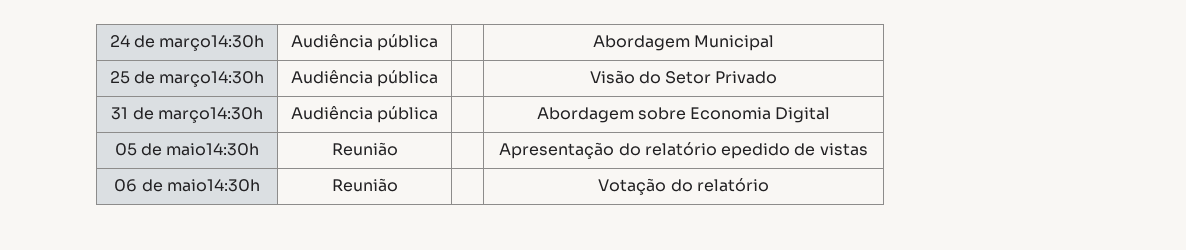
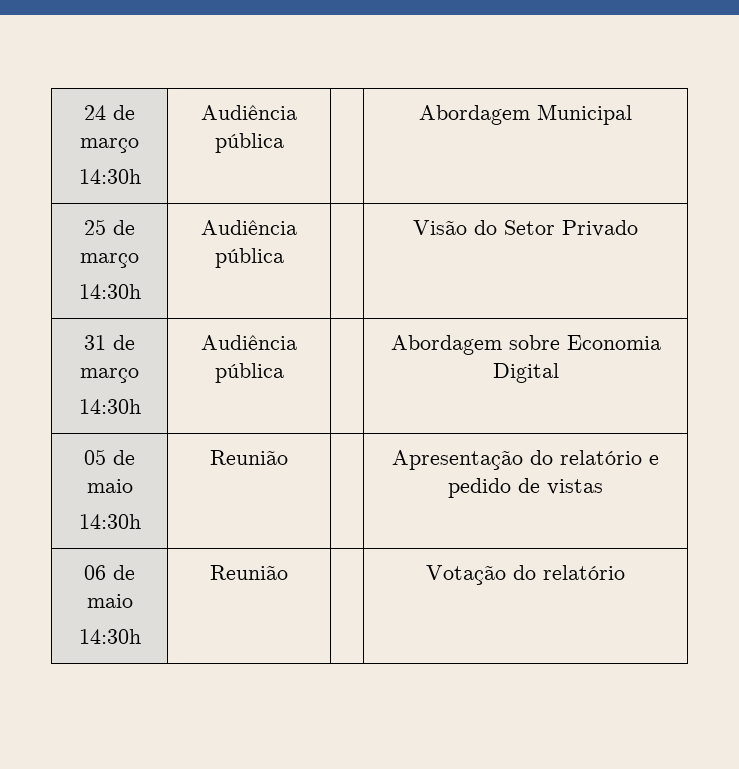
[159,35,265,51] março14:30h -> [80,138,139,153] [78,169,141,184] março // 14:30h
[159,71,265,87] março14:30h -> [80,253,139,268] [78,284,141,299] março // 14:30h
[157,107,263,123] março14:30h -> [80,368,139,383] [78,399,141,414] março // 14:30h
[166,143,260,156] maio14:30h -> [86,479,133,493] [78,514,141,529] maio // 14:30h
[721,143,791,159] epedido -> [649,455,659,465] [448,478,511,498] e pedido
[166,179,260,192] maio14:30h -> [86,594,133,608] [78,629,141,644] maio // 14:30h

